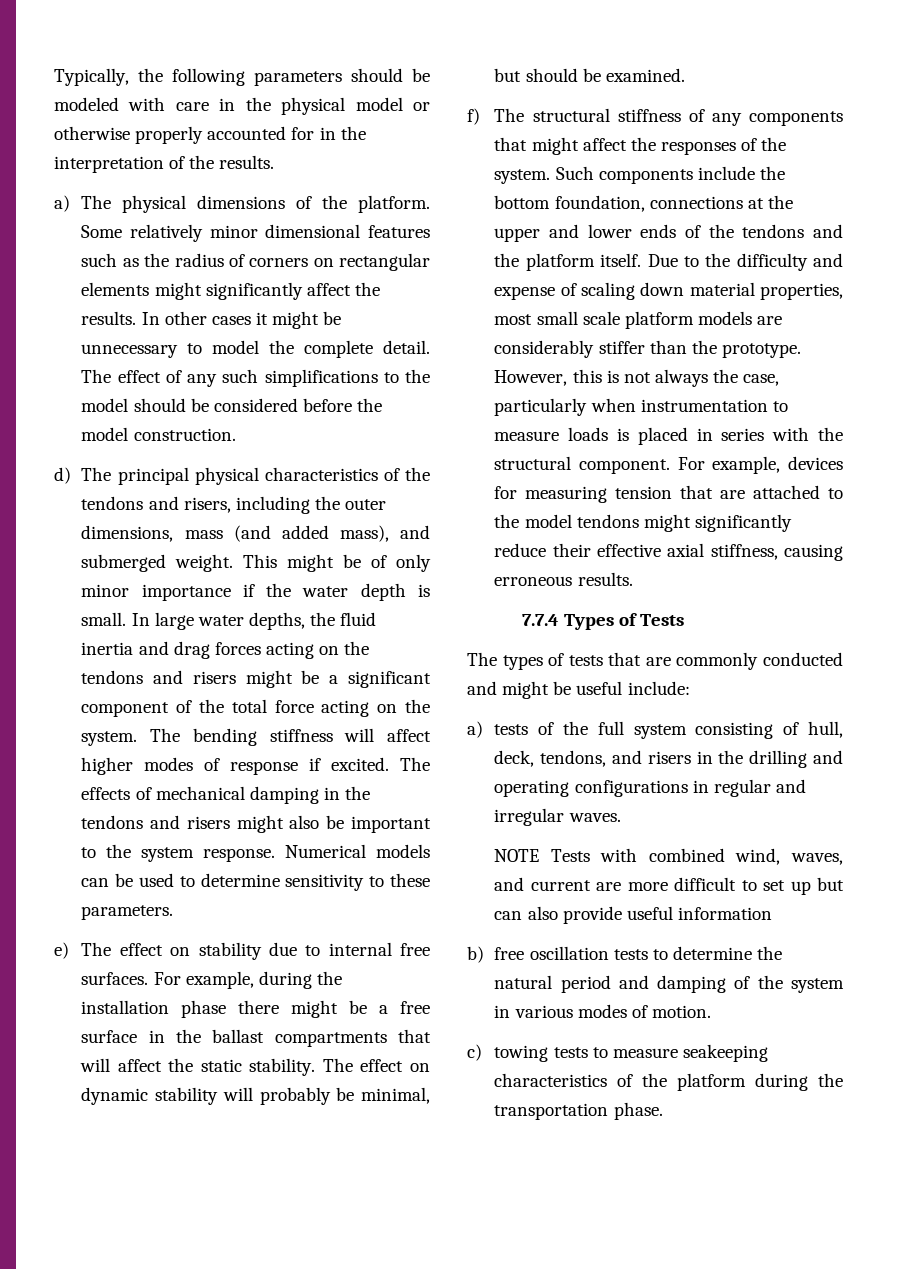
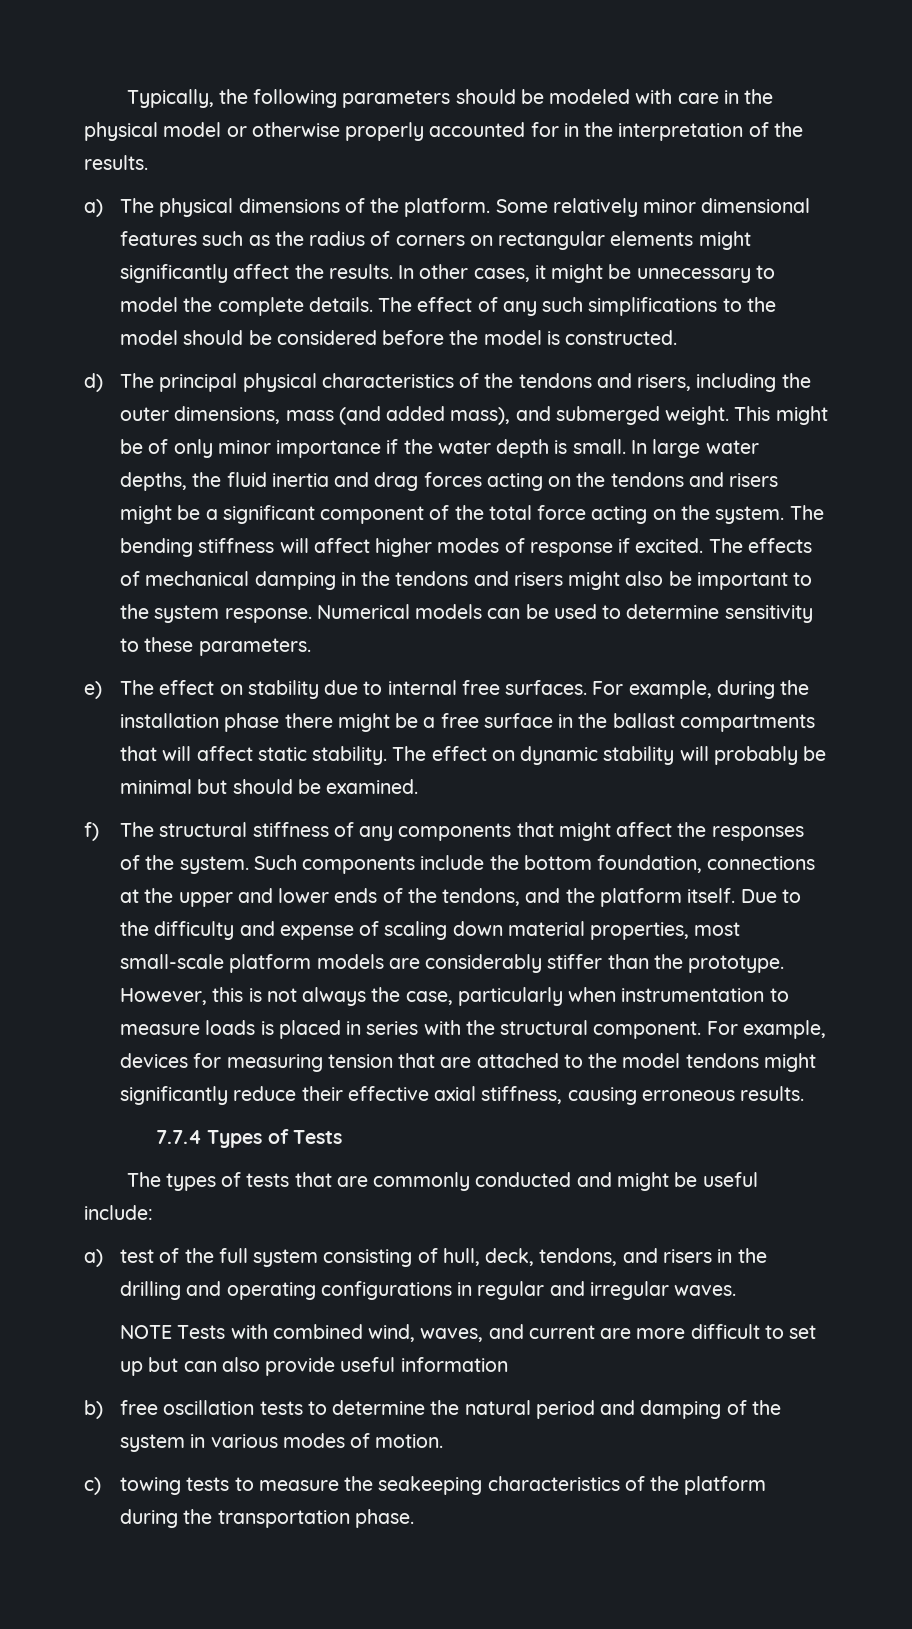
[211,316,251,325] cases -> [473,268,530,282] cases,
[383,340,431,354] detail. -> [308,297,373,312] details.
[133,428,236,441] construction. -> [546,330,678,345] is constructed.
[168,1058,194,1072] the -> (253, 753) none
[361,1087,431,1104] minimal, -> [120,779,193,794] minimal
[742,224,805,238] tendons -> [442,888,521,906] tendons,
[536,311,620,325] small scale -> [120,954,225,969] small-scale
[494,724,529,735] tests -> [120,1249,155,1263] test
(678, 1053) none -> [344,1476,374,1491] the

